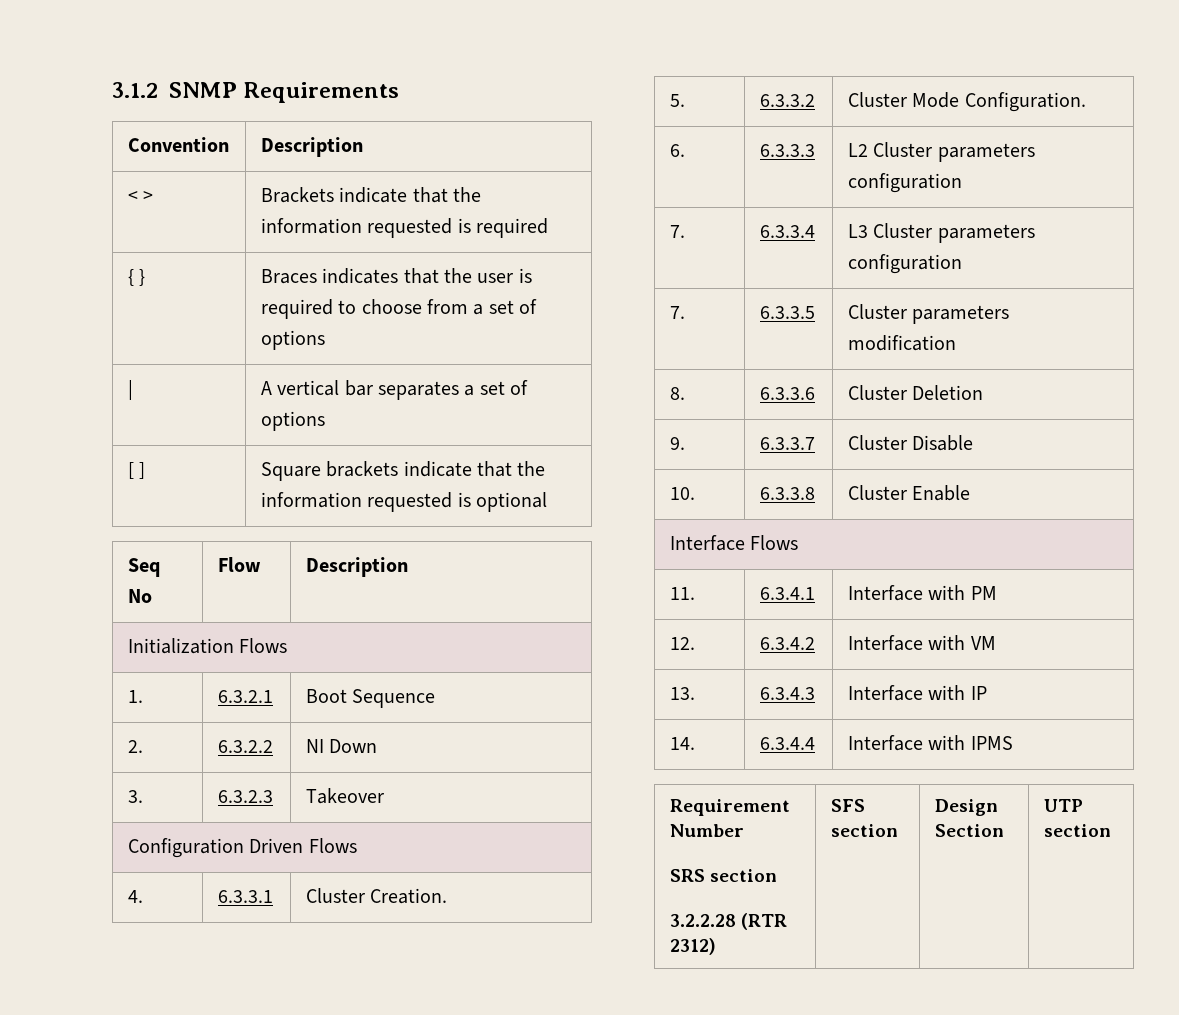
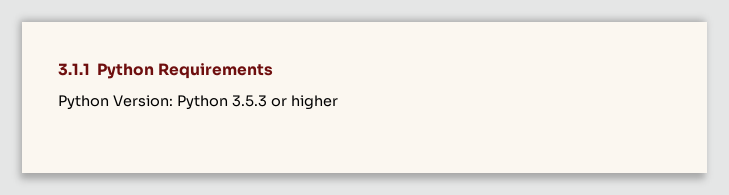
[112,82,238,98] 3.1.2 SNMP -> [58,63,155,79] 3.1.1 Python
[127,137,229,152] [260,137,363,157] [127,191,154,202] [260,187,481,203] [260,218,548,238] [127,269,146,286] [260,268,532,284] [260,299,538,319] [260,330,325,350] [127,380,133,400] [260,380,529,400] [260,411,325,431] [127,462,146,479] [260,461,546,481] [260,492,547,512] [127,558,160,577] [127,589,152,603] [217,557,261,572] [305,557,408,577] [127,638,288,654] [127,690,143,703] [217,690,273,703] [305,689,436,708] [127,740,143,753] [217,740,273,753] [305,739,378,753] [127,790,143,803] [217,790,273,803] [305,788,384,804] [127,838,357,858] [127,890,143,903] [217,890,273,903] [305,888,448,904] [669,94,685,107] [759,94,815,107] [847,92,1086,112] [669,144,685,157] [759,144,815,157] [847,142,1035,162] [847,173,962,193] [669,225,685,238] [759,225,815,238] [847,223,1035,243] [847,254,962,274] [669,306,685,319] [759,306,815,319] [847,304,1010,324] [847,335,956,351] [669,387,685,400] [759,387,815,400] [847,385,984,400] [669,437,685,450] [759,437,815,450] [847,435,974,451] [669,487,695,500] [759,487,815,500] [847,485,971,501] [669,535,799,551] [669,587,695,600] [759,587,815,600] [847,585,997,601] [669,637,695,650] [759,637,815,650] [847,635,996,651] [669,687,695,700] [759,687,815,700] [847,685,987,701] [669,737,695,750] [759,737,815,750] [847,735,1013,751] [669,799,790,816] [669,824,744,837] [669,869,777,882] [669,913,787,930] [669,938,716,955] [830,799,865,812] [830,824,898,837] [934,799,998,816] [934,824,1004,837] [1043,799,1083,812] [1043,824,1111,837] // Convention | Description // < > | Brackets indicate that the information requested is required // { } | Braces indicates that the user is required to choose from a set of options // | | A vertical bar separates a set of options // [ ] | Square brackets indicate that the information requested is optional // Seq No | Flow | Description // Initialization Flows // 1. | 6.3.2.1 | Boot Sequence // 2. | 6.3.2.2 | NI Down // 3. | 6.3.2.3 | Takeover // Configuration Driven Flows // 4. | 6.3.3.1 | Cluster Creation. // 5. | 6.3.3.2 | Cluster Mode Configuration. // 6. | 6.3.3.3 | L2 Cluster parameters configuration // 7. | 6.3.3.4 | L3 Cluster parameters configuration // 7. | 6.3.3.5 | Cluster parameters modification // 8. | 6.3.3.6 | Cluster Deletion // 9. | 6.3.3.7 | Cluster Disable // 10. | 6.3.3.8 | Cluster Enable // Interface Flows // 11. | 6.3.4.1 | Interface with PM // 12. | 6.3.4.2 | Interface with VM // 13. | 6.3.4.3 | Interface with IP // 14. | 6.3.4.4 | Interface with IPMS // Requirement Number // SRS section // 3.2.2.28 (RTR 2312) | SFS section | Design Section | UTP section -> [58,95,338,110] // Python Version: Python 3.5.3 or higher

